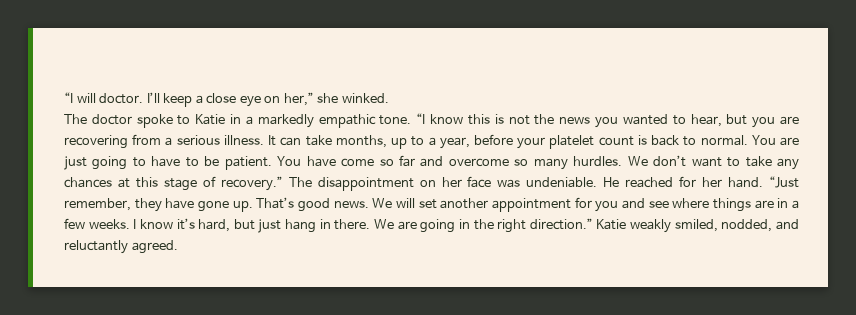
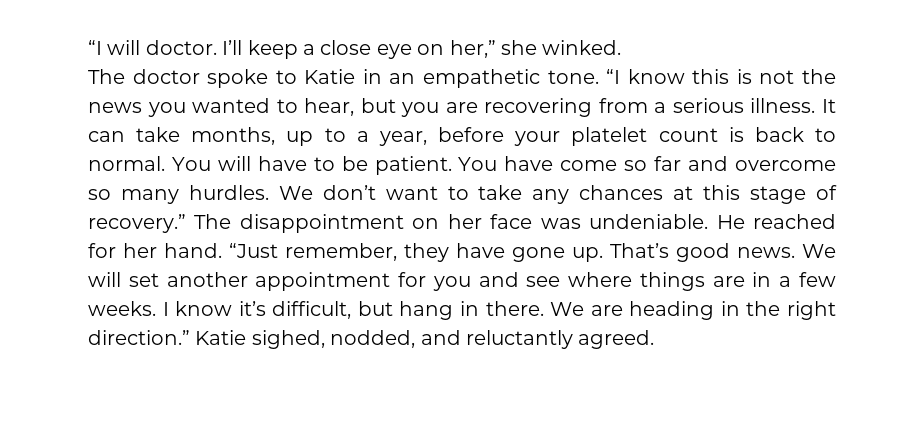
[245,114,376,128] a markedly empathic -> [389,69,540,88] an empathetic
[780,137,800,146] [64,156,146,170] are just going to -> [217,156,251,171] will
[198,219,282,233] hard, but just -> [272,301,393,319] difficult, but
[420,219,456,233] going -> [629,301,715,320] heading
[630,219,718,233] weakly smiled, -> [251,330,325,349] sighed,

